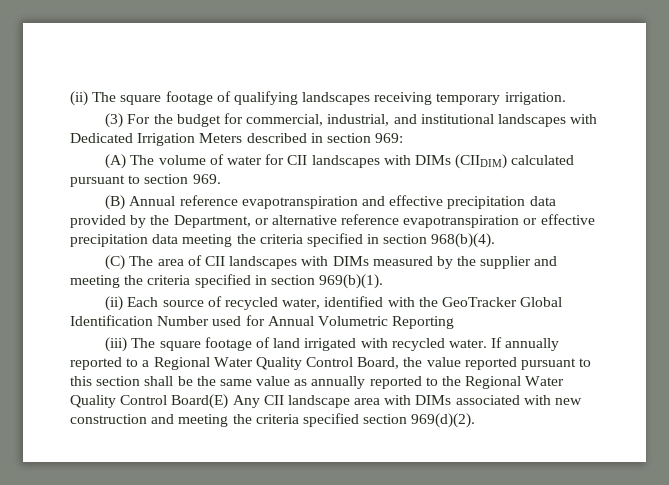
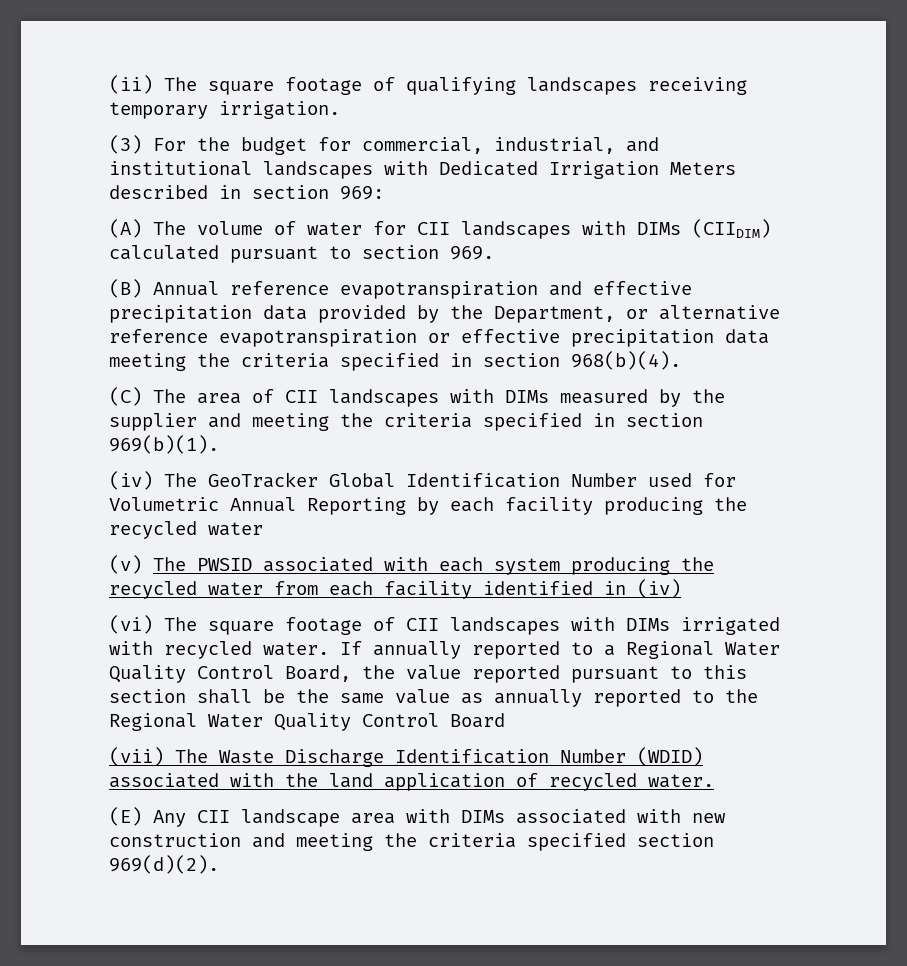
[105,296,438,311] (ii) Each source of recycled water, identified with the -> [109,471,197,490] (iv) The
[267,316,388,326] Annual Volumetric -> [109,497,296,512] Volumetric Annual
[105,337,301,352] // (iii) The square footage of land -> [417,497,747,515] [109,521,263,539] [109,555,714,575] [109,579,681,599] [109,615,670,635] by each facility producing the recycled water // (v) The PWSID associated with each system producing the recycled water from each facility identified in (iv) // (vi) The square footage of CII landscapes with DIMs
[171,394,229,409] Board(E) -> [450,713,505,728] [109,747,703,767] [109,773,714,791] [109,807,142,826] Board // (vii) The Waste Discharge Identification Number (WDID) associated with the land application of recycled water. // (E)

